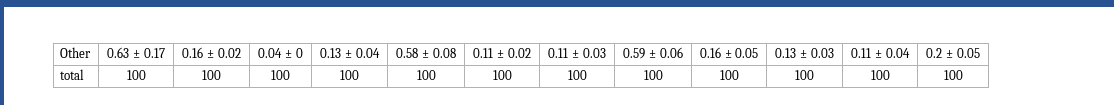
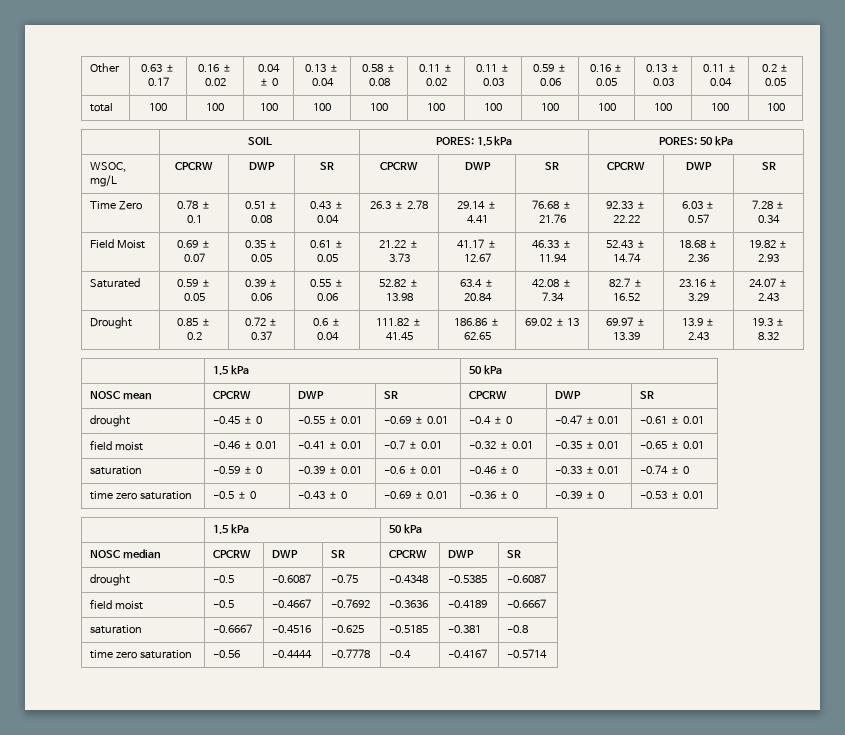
(963, 75) none -> [247,137,272,145] [435,136,513,146] [659,136,733,146] [90,162,127,172] [90,175,118,187] [175,162,213,170] [249,162,275,170] [320,162,334,170] [380,162,418,170] [464,162,491,170] [545,162,559,170] [607,162,645,170] [686,162,712,170] [761,162,776,170] [90,201,143,210] [177,200,211,209] [186,215,202,223] [244,201,279,209] [251,215,272,223] [310,201,344,209] [316,215,339,223] [370,200,428,209] [457,201,497,209] [466,215,488,223] [532,200,572,209] [538,214,566,223] [606,201,646,209] [612,215,640,223] [681,201,716,209] [688,214,709,223] [751,200,786,209] [758,215,780,223] [90,239,146,249] [177,240,211,248] [183,253,205,262] [244,240,279,248] [251,254,272,262] [310,240,344,248] [316,254,338,262] [379,240,419,248] [388,253,410,262] [457,239,497,248] [463,253,491,262] [532,240,572,248] [538,254,567,262] [606,240,646,248] [612,253,641,262] [678,240,719,248] [688,254,709,262] [748,240,789,248] [758,254,779,262] [90,278,141,288] [177,279,211,287] [183,293,205,301] [244,279,279,287] [251,293,272,301] [310,279,344,287] [316,293,338,301] [379,279,419,287] [385,293,413,301] [460,279,494,287] [463,293,492,301] [532,279,572,287] [541,292,564,301] [609,278,643,287] [612,293,640,301] [678,279,719,287] [688,293,709,301] [748,278,789,287] [758,293,779,301] [90,317,133,329] [177,318,211,326] [186,332,202,340] [244,317,279,326] [251,331,272,340] [313,318,341,326] [316,332,339,340] [376,318,422,326] [385,332,413,340] [454,318,500,326] [463,332,491,340] [524,318,580,326] [606,317,646,326] [612,332,640,340] [681,318,716,326] [688,332,709,340] [751,318,786,326] [758,332,779,340] [213,365,250,375] [469,365,503,375] [90,391,153,400] [213,391,252,399] [298,391,325,399] [384,391,399,399] [469,391,508,399] [555,391,582,399] [640,391,655,399] [90,415,131,427] [213,416,263,424] [298,416,363,424] [384,416,449,424] [469,416,513,424] [555,415,620,424] [640,416,705,424] [90,440,144,451] [213,441,278,449] [298,441,363,449] [384,440,443,449] [469,441,534,449] [555,441,620,449] [640,441,705,449] [90,466,143,475] [213,466,263,474] [298,466,363,474] [384,466,443,474] [469,466,519,474] [555,466,620,474] [640,465,690,474] [90,491,193,500] [213,491,257,499] [298,491,348,499] [384,491,449,499] [469,491,519,499] [555,491,605,499] [640,491,705,499] [213,524,250,534] [389,524,423,534] [90,549,162,559] [213,550,252,558] [272,550,299,558] [331,550,346,558] [389,550,428,558] [448,550,475,558] [507,550,522,558] [90,574,131,586] [213,575,235,583] [272,574,312,583] [331,574,359,583] [389,575,429,583] [448,575,488,583] [507,574,547,583] [90,599,144,610] [213,600,235,608] [272,599,312,608] [331,599,371,608] [389,600,429,608] [448,600,488,608] [507,599,547,608] [90,625,143,634] [213,624,253,633] [272,625,312,633] [331,625,365,633] [389,625,429,633] [448,625,482,633] [507,625,529,633] [90,650,193,659] [213,650,241,658] [272,650,313,658] [331,649,371,658] [389,650,412,658] [448,649,488,658] [507,649,548,658] // | SOIL | PORES: 1.5 kPa | PORES: 50 kPa // WSOC, mg/L | CPCRW | DWP | SR | CPCRW | DWP | SR | CPCRW | DWP | SR // Time Zero | 0.78 ± 0.1 | 0.51 ± 0.08 | 0.43 ± 0.04 | 26.3 ± 2.78 | 29.14 ± 4.41 | 76.68 ± 21.76 | 92.33 ± 22.22 | 6.03 ± 0.57 | 7.28 ± 0.34 // Field Moist | 0.69 ± 0.07 | 0.35 ± 0.05 | 0.61 ± 0.05 | 21.22 ± 3.73 | 41.17 ± 12.67 | 46.33 ± 11.94 | 52.43 ± 14.74 | 18.68 ± 2.36 | 19.82 ± 2.93 // Saturated | 0.59 ± 0.05 | 0.39 ± 0.06 | 0.55 ± 0.06 | 52.82 ± 13.98 | 63.4 ± 20.84 | 42.08 ± 7.34 | 82.7 ± 16.52 | 23.16 ± 3.29 | 24.07 ± 2.43 // Drought | 0.85 ± 0.2 | 0.72 ± 0.37 | 0.6 ± 0.04 | 111.82 ± 41.45 | 186.86 ± 62.65 | 69.02 ± 13 | 69.97 ± 13.39 | 13.9 ± 2.43 | 19.3 ± 8.32 // | 1.5 kPa | 50 kPa // NOSC mean | CPCRW | DWP | SR | CPCRW | DWP | SR // drought | -0.45 ± 0 | -0.55 ± 0.01 | -0.69 ± 0.01 | -0.4 ± 0 | -0.47 ± 0.01 | -0.61 ± 0.01 // field moist | -0.46 ± 0.01 | -0.41 ± 0.01 | -0.7 ± 0.01 | -0.32 ± 0.01 | -0.35 ± 0.01 | -0.65 ± 0.01 // saturation | -0.59 ± 0 | -0.39 ± 0.01 | -0.6 ± 0.01 | -0.46 ± 0 | -0.33 ± 0.01 | -0.74 ± 0 // time zero saturation | -0.5 ± 0 | -0.43 ± 0 | -0.69 ± 0.01 | -0.36 ± 0 | -0.39 ± 0 | -0.53 ± 0.01 // | 1.5 kPa | 50 kPa // NOSC median | CPCRW | DWP | SR | CPCRW | DWP | SR // drought | -0.5 | -0.6087 | -0.75 | -0.4348 | -0.5385 | -0.6087 // field moist | -0.5 | -0.4667 | -0.7692 | -0.3636 | -0.4189 | -0.6667 // saturation | -0.6667 | -0.4516 | -0.625 | -0.5185 | -0.381 | -0.8 // time zero saturation | -0.56 | -0.4444 | -0.7778 | -0.4 | -0.4167 | -0.5714

